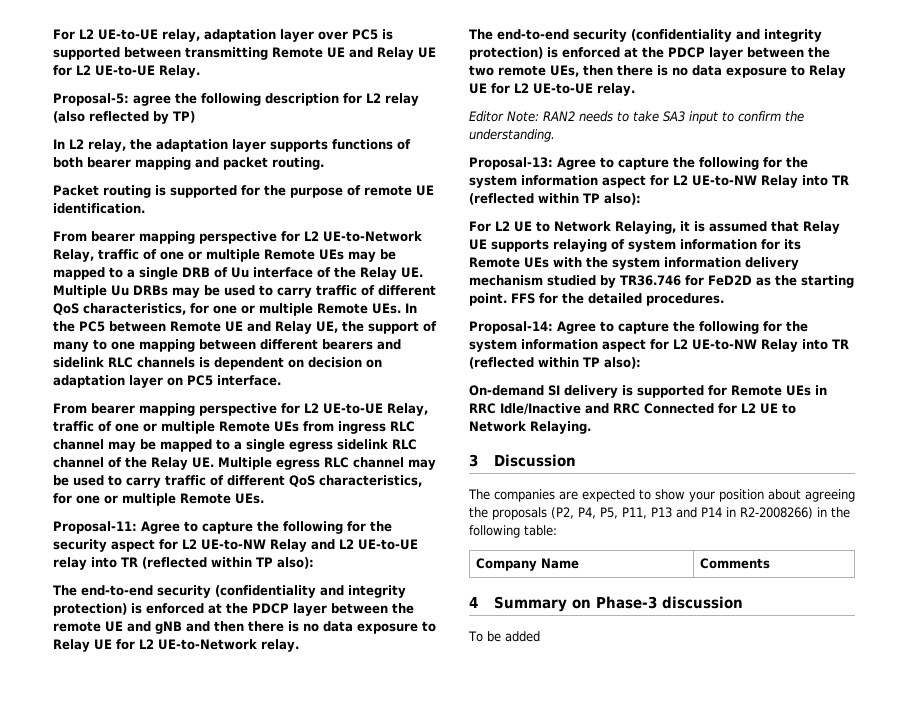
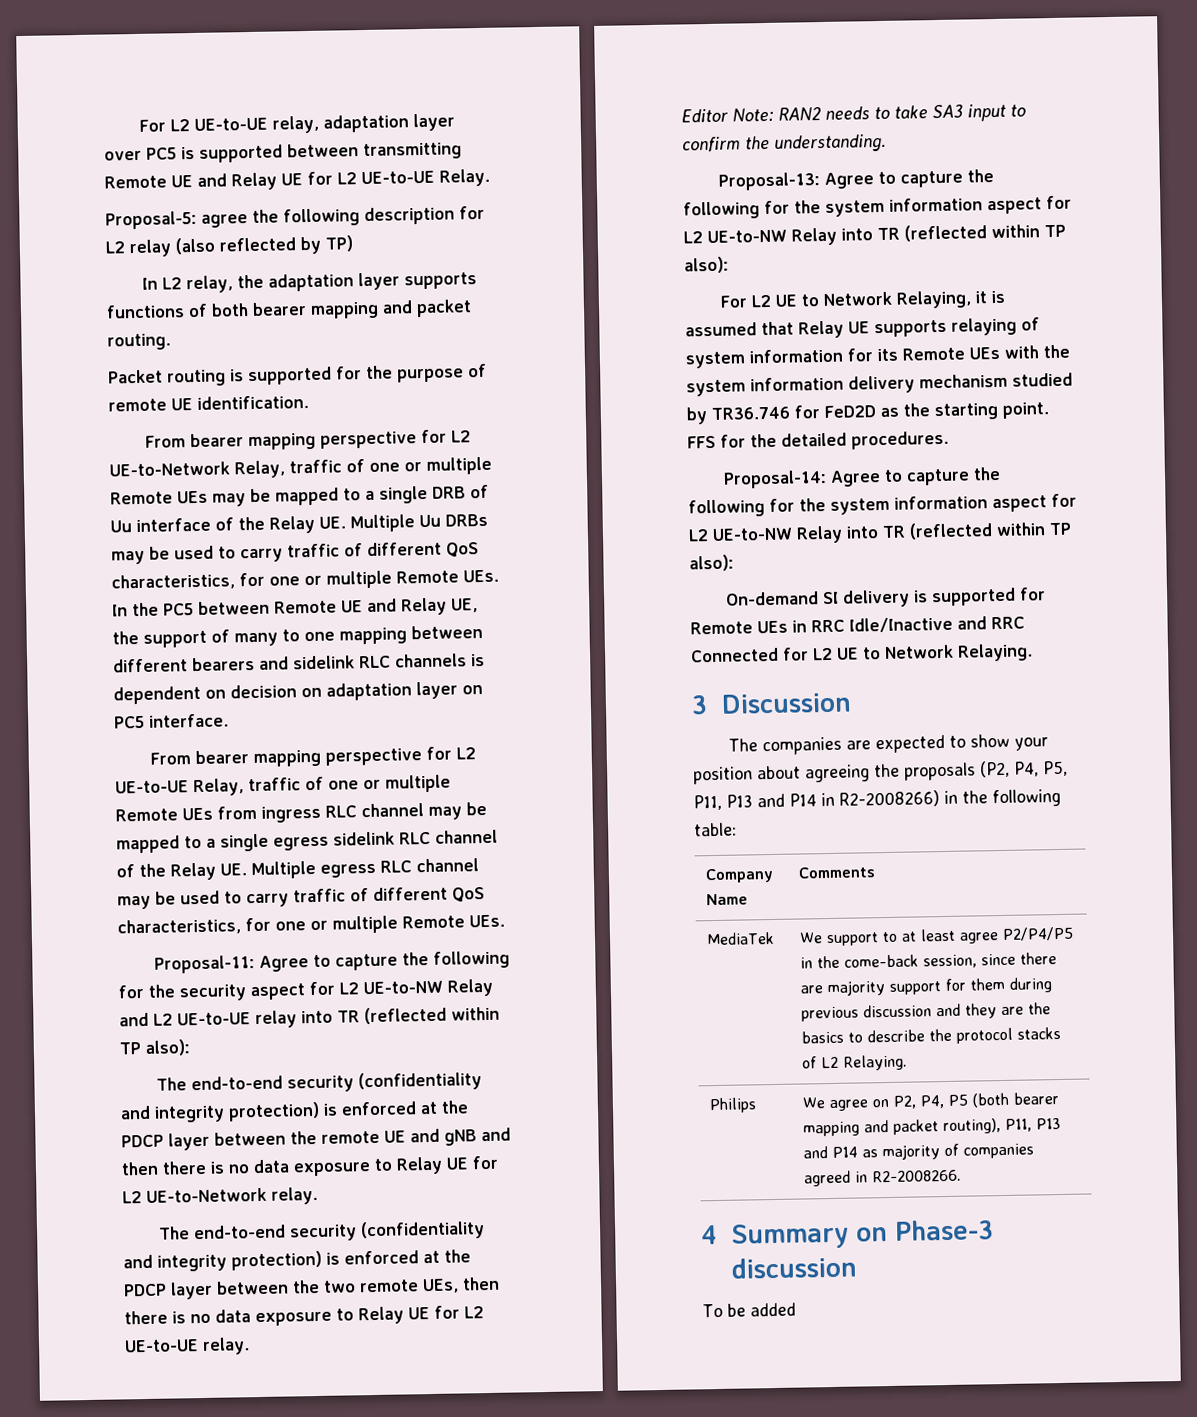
(771, 563) none -> [706,931,776,946] [799,926,1075,947] [800,952,1058,969] [800,977,1054,997] [801,1002,1052,1022] [801,1026,1062,1044] [802,1054,908,1071] [709,1097,758,1114] [802,1092,1060,1112] [803,1117,1062,1137] [803,1143,1035,1161] [804,1169,962,1187] // MediaTek | We support to at least agree P2/P4/P5 in the come-back session, since there are majority support for them during previous discussion and they are the basics to describe the protocol stacks of L2 Relaying. // Philips | We agree on P2, P4, P5 (both bearer mapping and packet routing), P11, P13 and P14 as majority of companies agreed in R2-2008266.

